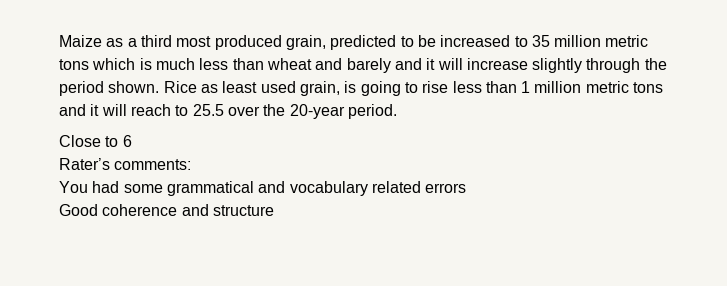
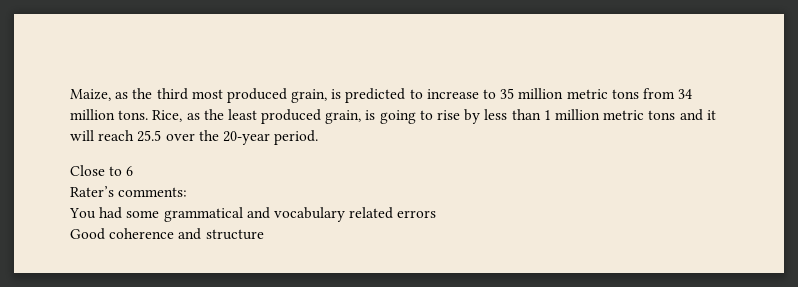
[59,35,137,47] Maize as a -> [70,88,153,101] Maize, as the
(326, 42) none -> [331,89,342,99] is
[417,35,511,47] be increased -> [426,89,479,99] increase
[92,58,667,73] [59,81,296,96] which is much less than wheat and barely and it will increase slightly through the period shown. Rice as least used -> [642,88,693,99] [70,109,322,124] from 34 million tons. Rice, as the least produced
(449, 87) none -> [464,109,481,124] by
[175,105,189,116] to -> (135, 135) none

